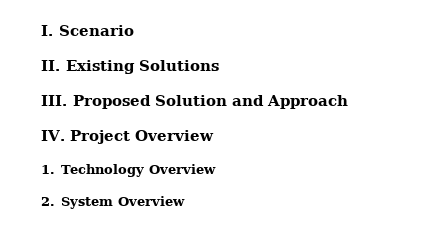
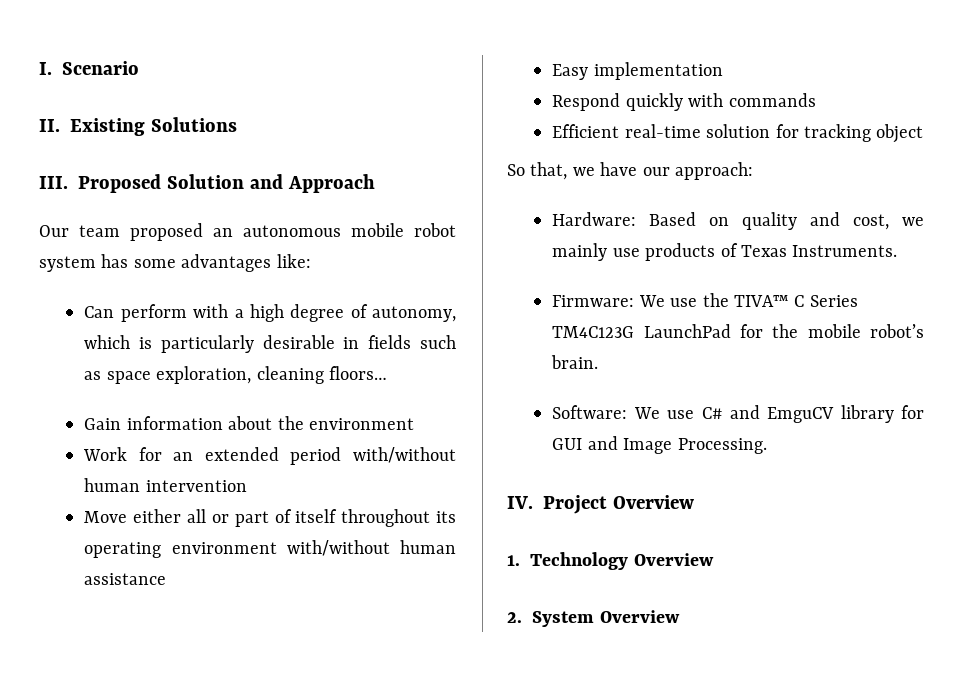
(348, 102) none -> [39,223,456,241] [39,254,311,272] [84,304,456,322] [84,335,456,353] [84,366,387,384] [84,416,414,430] [83,447,456,465] [84,478,247,492] [84,509,456,527] [84,540,456,558] [84,573,167,585] [552,62,723,80] [552,93,816,111] [552,124,924,143] [507,162,753,180] [552,212,924,230] [552,243,898,261] [552,293,858,307] [552,324,924,338] [551,355,599,369] [552,405,924,423] [552,436,767,454] // Our team proposed an autonomous mobile robot system has some advantages like: // Can perform with a high degree of autonomy, which is particularly desirable in fields such as space exploration, cleaning floors… // Gain information about the environment // Work for an extended period with/without human intervention // Move either all or part of itself throughout its operating environment with/without human assistance // Easy implementation // Respond quickly with commands // Efficient real-time solution for tracking object // So that, we have our approach: // Hardware: Based on quality and cost, we mainly use products of Texas Instruments. // Firmware: We use the TIVA™ C Series TM4C123G LaunchPad for the mobile robot’s brain. // Software: We use C# and EmguCV library for GUI and Image Processing.

